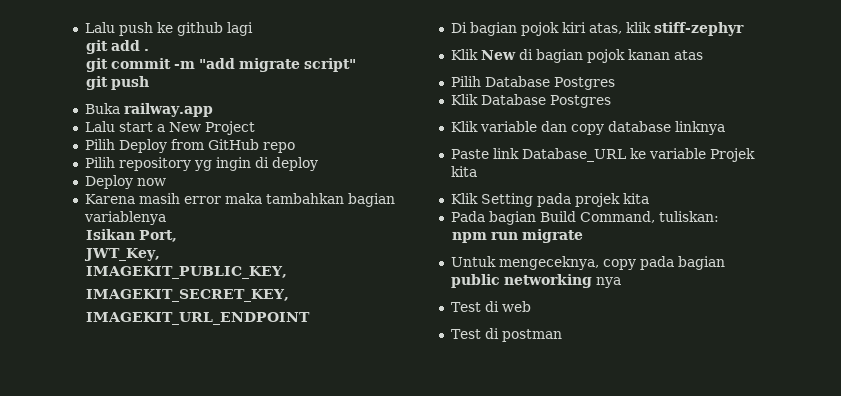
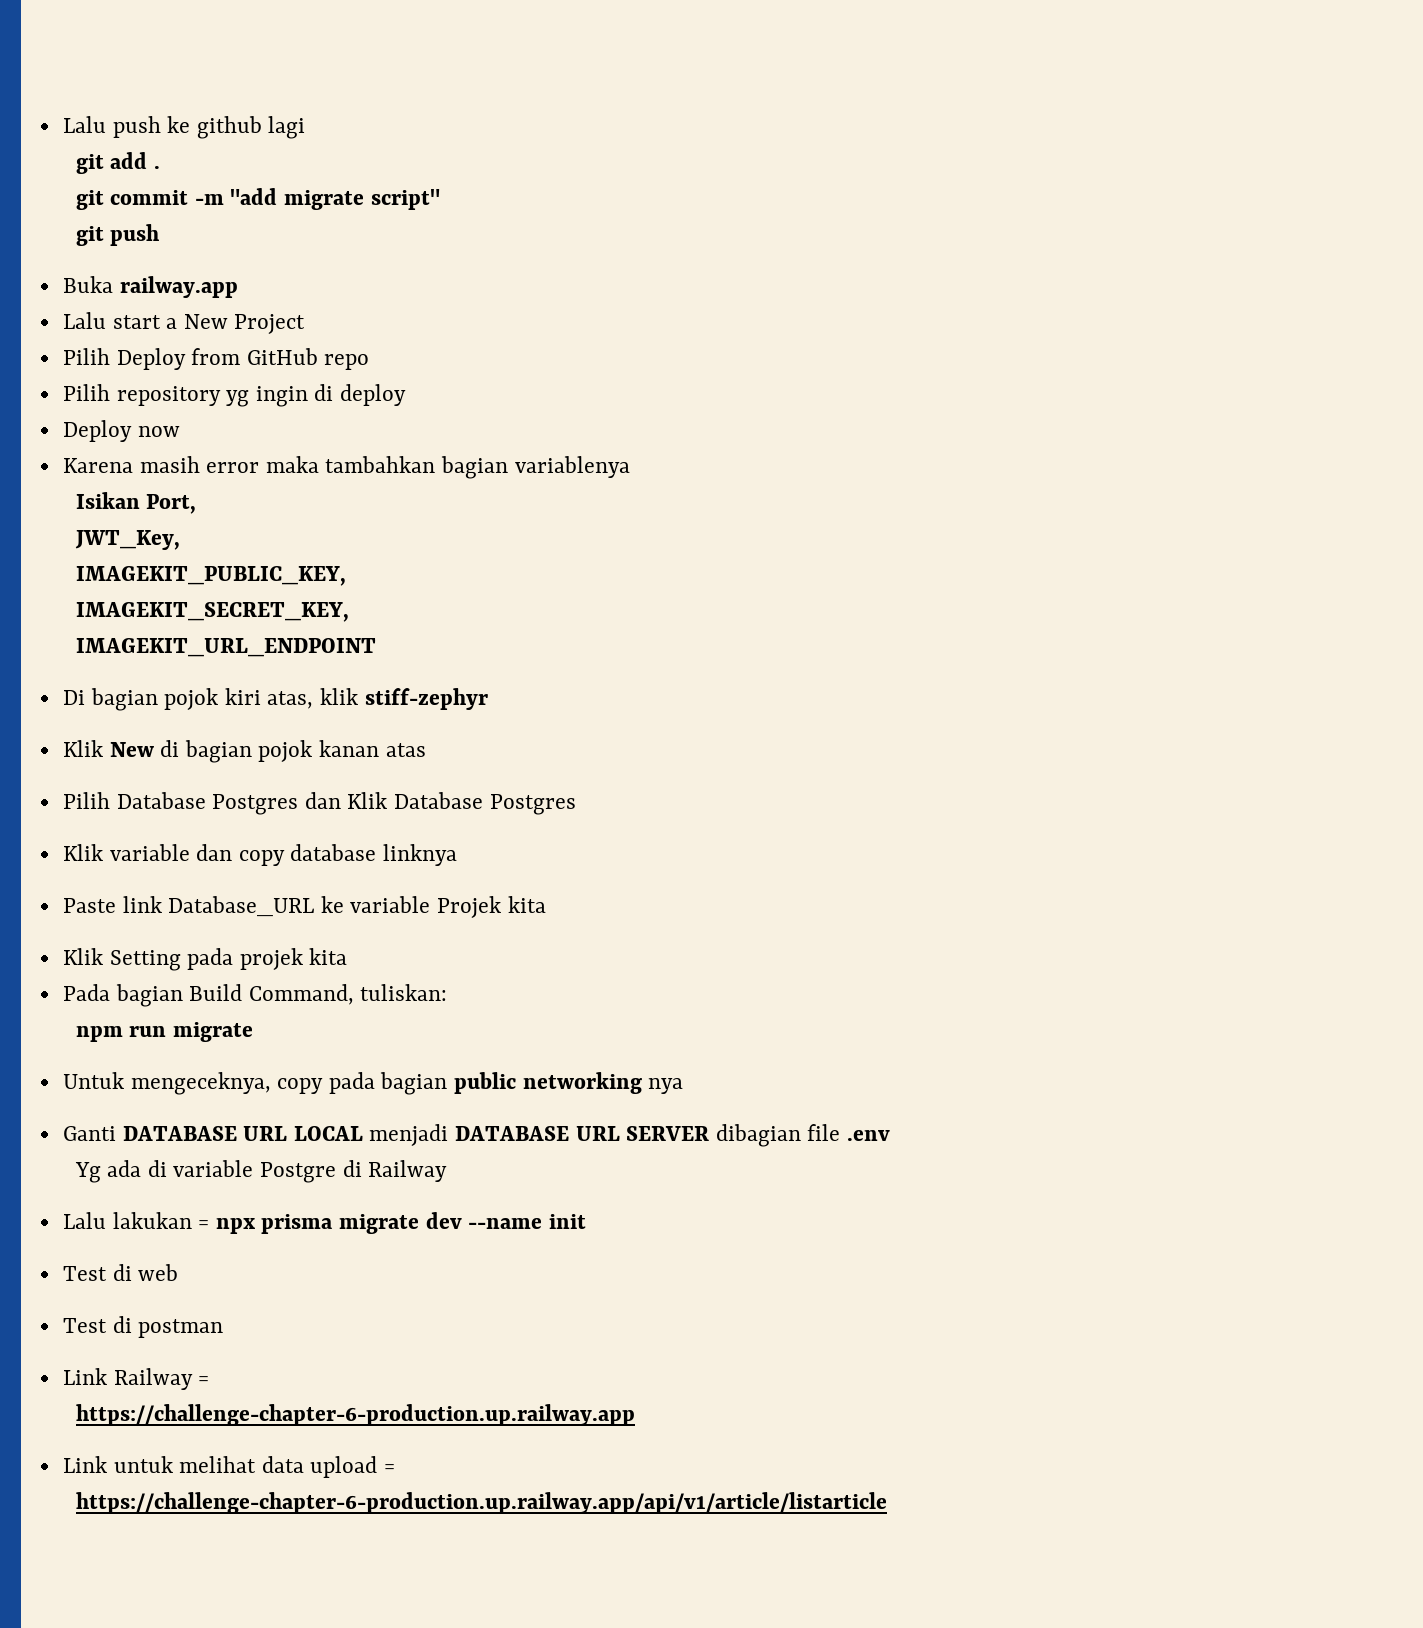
(615, 83) // -> [304,792,341,809] dan
(621, 282) none -> [62,1124,891,1147] [74,1160,448,1183] [62,1212,586,1234] // Ganti DATABASE URL LOCAL menjadi DATABASE URL SERVER dibagian file .env // Yg ada di variable Postgre di Railway // Lalu lakukan = npx prisma migrate dev --name init
(562, 335) none -> [62,1368,210,1390] [75,1404,635,1426] [62,1456,396,1478] [75,1492,887,1514] // Link Railway = // https://challenge-chapter-6-production.up.railway.app // Link untuk melihat data upload = // https://challenge-chapter-6-production.up.railway.app/api/v1/article/listarticle

